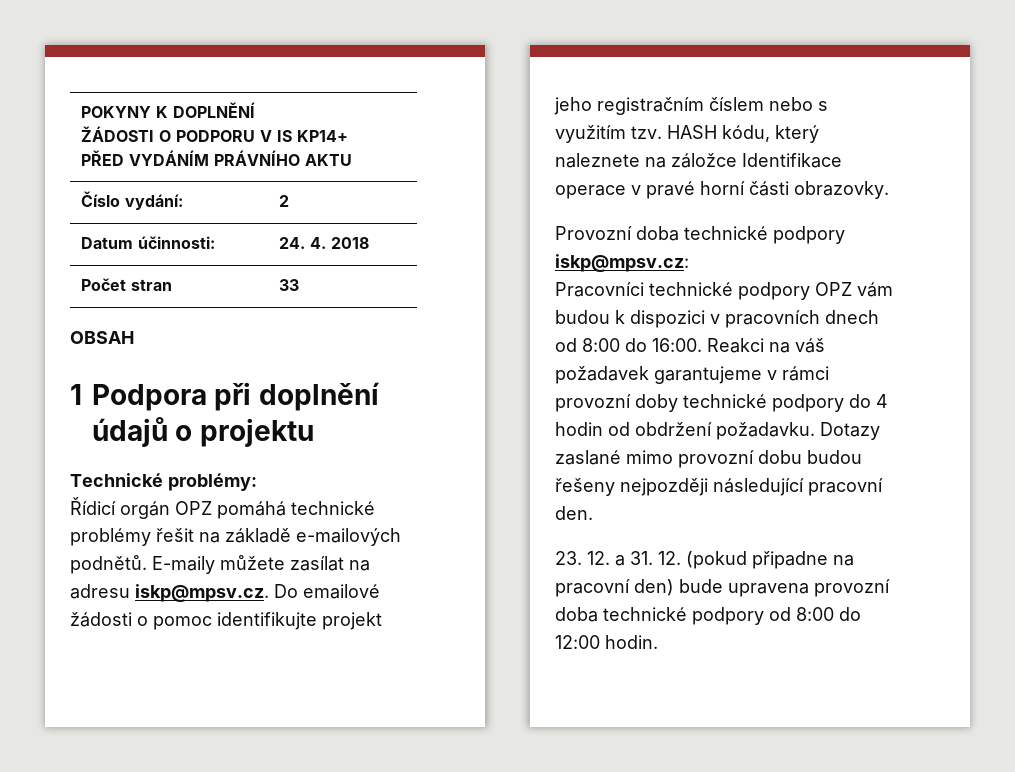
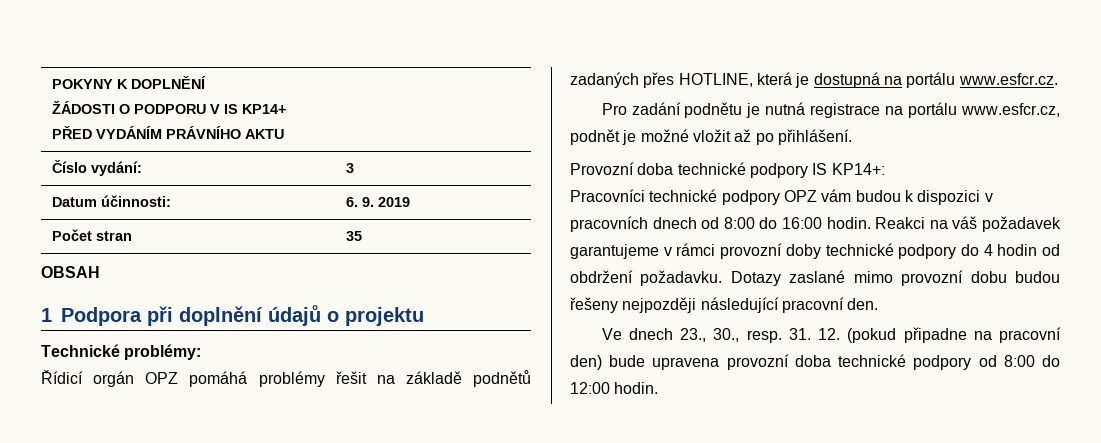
[278,195,289,207] 2 -> [346,163,355,173] 3
[278,237,369,249] 24. 4. 2018 -> [346,197,411,207] 6. 9. 2019
[278,279,299,291] 33 -> [346,231,363,241] 35
[291,501,375,515] technické -> (248, 379) none
[296,528,401,546] [70,555,370,574] [70,584,380,602] [70,612,382,630] [554,97,828,115] [555,125,819,143] [555,153,842,168] [555,181,889,199] e-mailových podnětů. E-maily můžete zasílat na adresu iskp@mpsv.cz. Do emailové žádosti o pomoc identifikujte projekt jeho registračním číslem nebo s využitím tzv. HASH kódu, který naleznete na záložce Identifikace operace v pravé horní části obrazovky. -> [473,370,531,387] [570,72,1058,88] [601,102,1060,118] [570,129,852,145] podnětů zadaných přes HOTLINE, která je dostupná na portálu www.esfcr.cz. // Pro zadání podnětu je nutná registrace na portálu www.esfcr.cz, podnět je možné vložit až po přihlášení.
[555,254,689,272] iskp@mpsv.cz: -> [812,163,885,175] IS KP14+:
[652,338,702,352] 16:00. -> [782,217,871,229] 16:00 hodin.
[555,551,625,566] 23. 12. a -> [601,328,782,343] Ve dnech 23., 30., resp.

